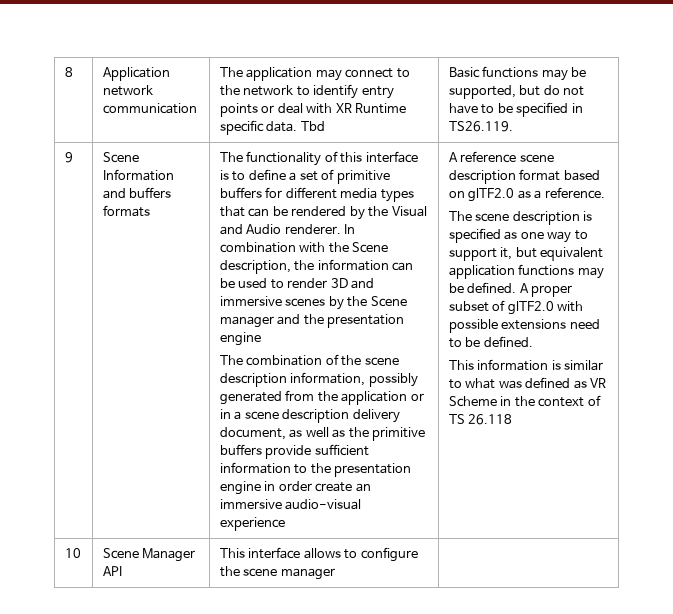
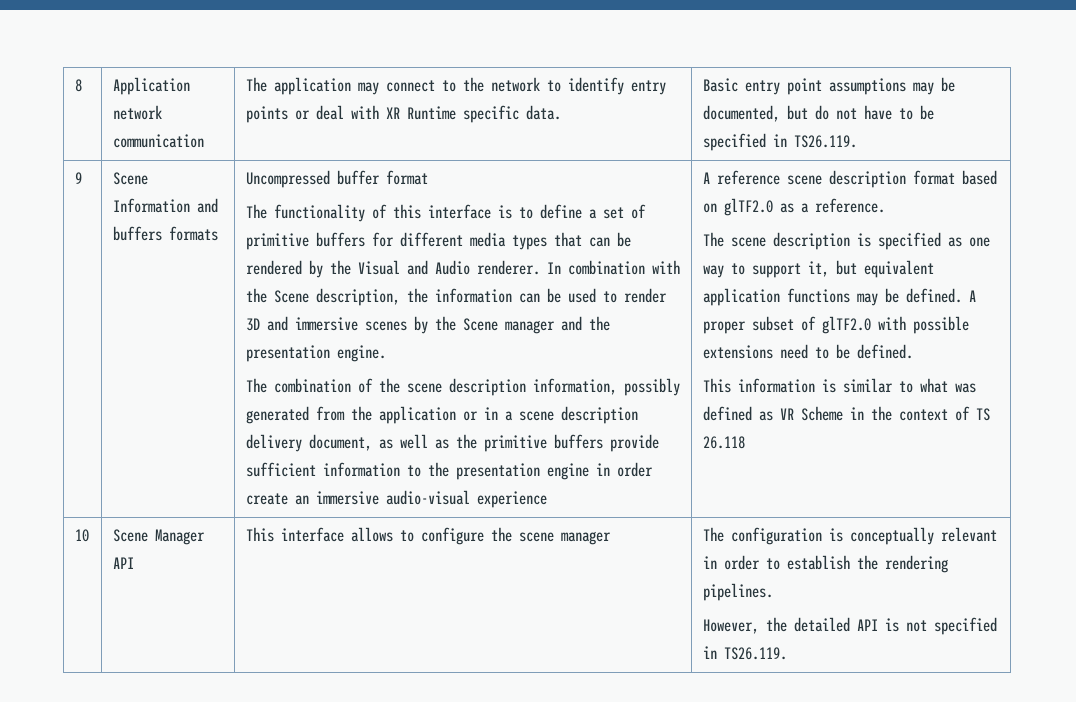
[300,121,325,131] Tbd -> (561, 112) none
[482,66,587,81] [448,85,516,99] functions may be supported, -> [744,77,955,95] [702,105,780,122] entry point assumptions may be documented,
(150, 211) none -> [245,170,428,188] Uncompressed buffer format //
[219,332,261,346] engine -> [336,345,386,362] engine.
(335, 574) none -> [702,527,997,545] [702,555,948,573] [702,583,773,601] [702,617,997,635] [702,646,787,660] The configuration is conceptually relevant in order to establish the rendering pipelines. // However, the detailed API is not specified in TS26.119.

